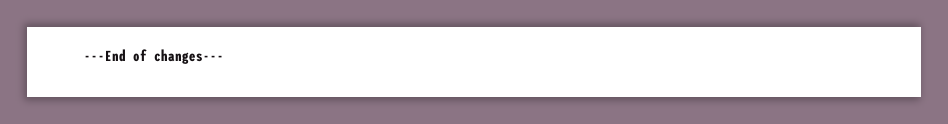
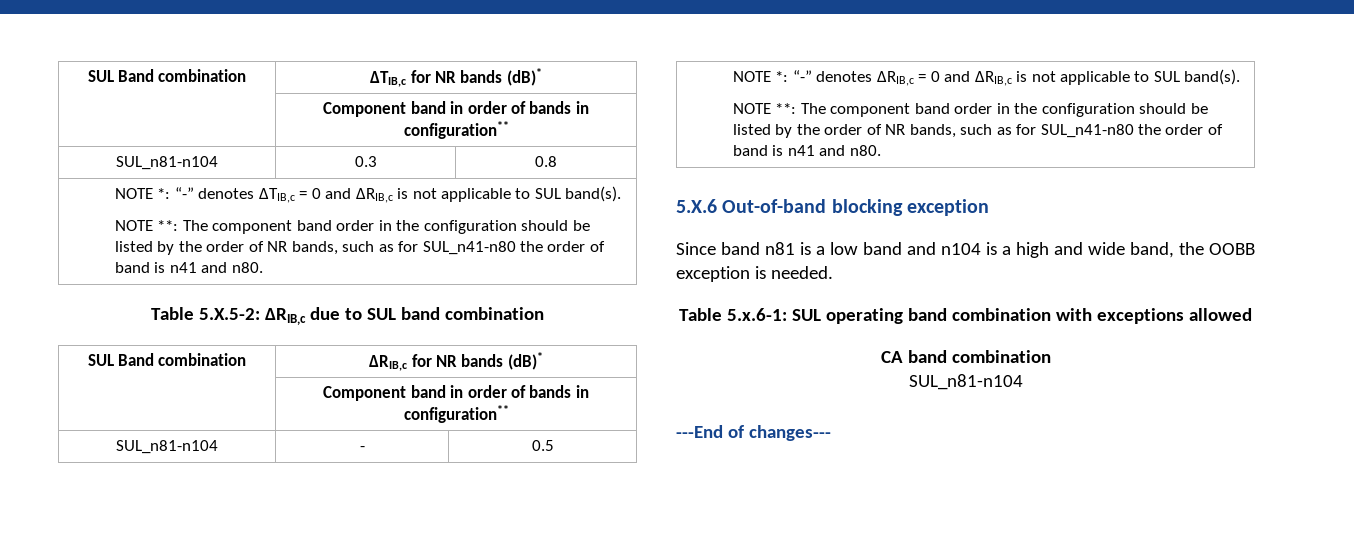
(84, 55) none -> [87,69,247,82] [370,68,542,87] [323,101,589,117] [403,121,509,139] [116,156,218,170] [354,156,377,167] [535,156,557,167] [115,186,622,203] [115,220,590,234] [115,241,605,255] [115,262,263,273] [151,307,544,325] [87,353,247,366] [369,352,543,371] [323,385,589,401] [403,405,509,423] [116,440,218,454] [359,446,365,451] [531,440,554,451] [733,69,1241,86] [733,103,1208,117] [733,124,1223,138] [733,145,881,156] [676,199,989,216] [676,242,1255,258] [676,266,833,282] [679,308,1252,324] [880,350,1051,363] [908,374,1023,390] SUL Band combination | ΔTIB,c for NR bands (dB)* // | Component band in order of bands in configuration** // SUL_n81-n104 | 0.3 | 0.8 // NOTE *: “-” denotes ΔTIB,c = 0 and ΔRIB,c is not applicable to SUL band(s). // NOTE **: The component band order in the configuration should be listed by the order of NR bands, such as for SUL_n41-n80 the order of band is n41 and n80. // Table 5.X.5-2: ΔRIB,c due to SUL band combination // SUL Band combination | ΔRIB,c for NR bands (dB)* // | Component band in order of bands in configuration** // SUL_n81-n104 | - | 0.5 // NOTE *: “-” denotes ΔRIB,c = 0 and ΔRIB,c is not applicable to SUL band(s). // NOTE **: The component band order in the configuration should be listed by the order of NR bands, such as for SUL_n41-n80 the order of band is n41 and n80. // 5.X.6 Out-of-band blocking exception // Since band n81 is a low band and n104 is a high and wide band, the OOBB exception is needed. // Table 5.x.6-1: SUL operating band combination with exceptions allowed // CA band combination // SUL_n81-n104 //

